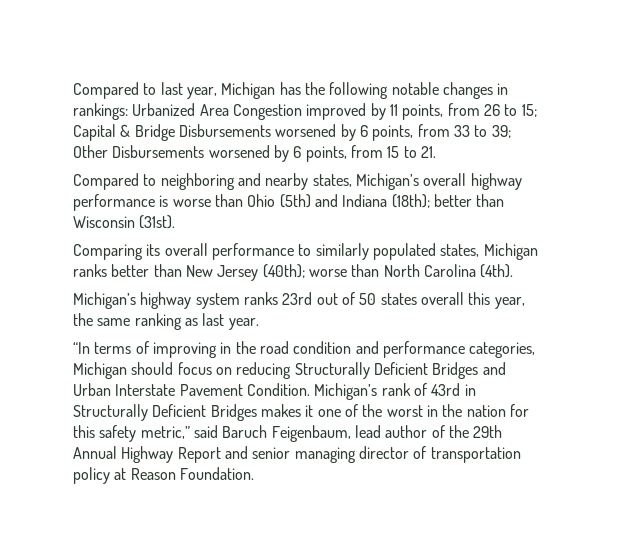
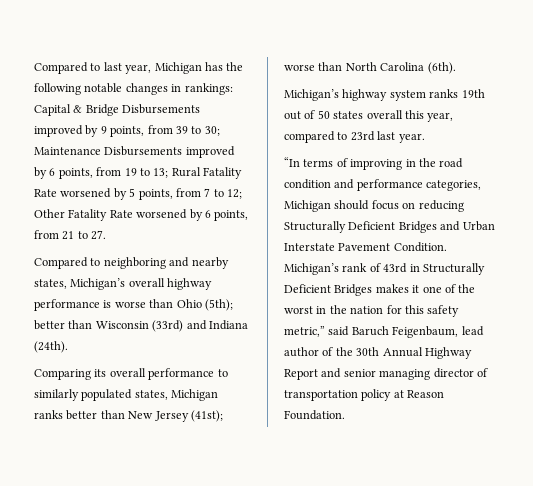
[132,103,537,120] [73,124,511,141] [73,145,436,162] Urbanized Area Congestion improved by 11 points, from 26 to 15; Capital & Bridge Disbursements worsened by 6 points, from 33 to 39; Other Disbursements worsened by 6 points, from 15 to 21. -> [34,104,201,116] [34,125,220,137] [34,146,235,158] [34,167,242,179] [34,188,242,200] [34,209,249,221] [34,230,107,240] Capital & Bridge Disbursements improved by 9 points, from 39 to 30; Maintenance Disbursements improved by 6 points, from 19 to 13; Rural Fatality Rate worsened by 5 points, from 7 to 12; Other Fatality Rate worsened by 6 points, from 21 to 27.
[279,194,505,208] [73,215,176,229] (5th) and Indiana (18th); better than Wisconsin (31st). -> [204,299,233,311] [34,320,248,332] [34,341,68,353] (5th); better than Wisconsin (33rd) and Indiana (24th).
[262,264,305,278] (40th); -> [190,410,223,422] (41st);
[480,264,514,278] (4th). -> [427,62,456,74] (6th).
[282,292,313,305] 23rd -> [461,89,485,98] 19th
[73,313,198,330] the same ranking as -> [284,131,375,143] compared to 23rd
[473,425,503,438] 29th -> [356,347,380,356] 30th

